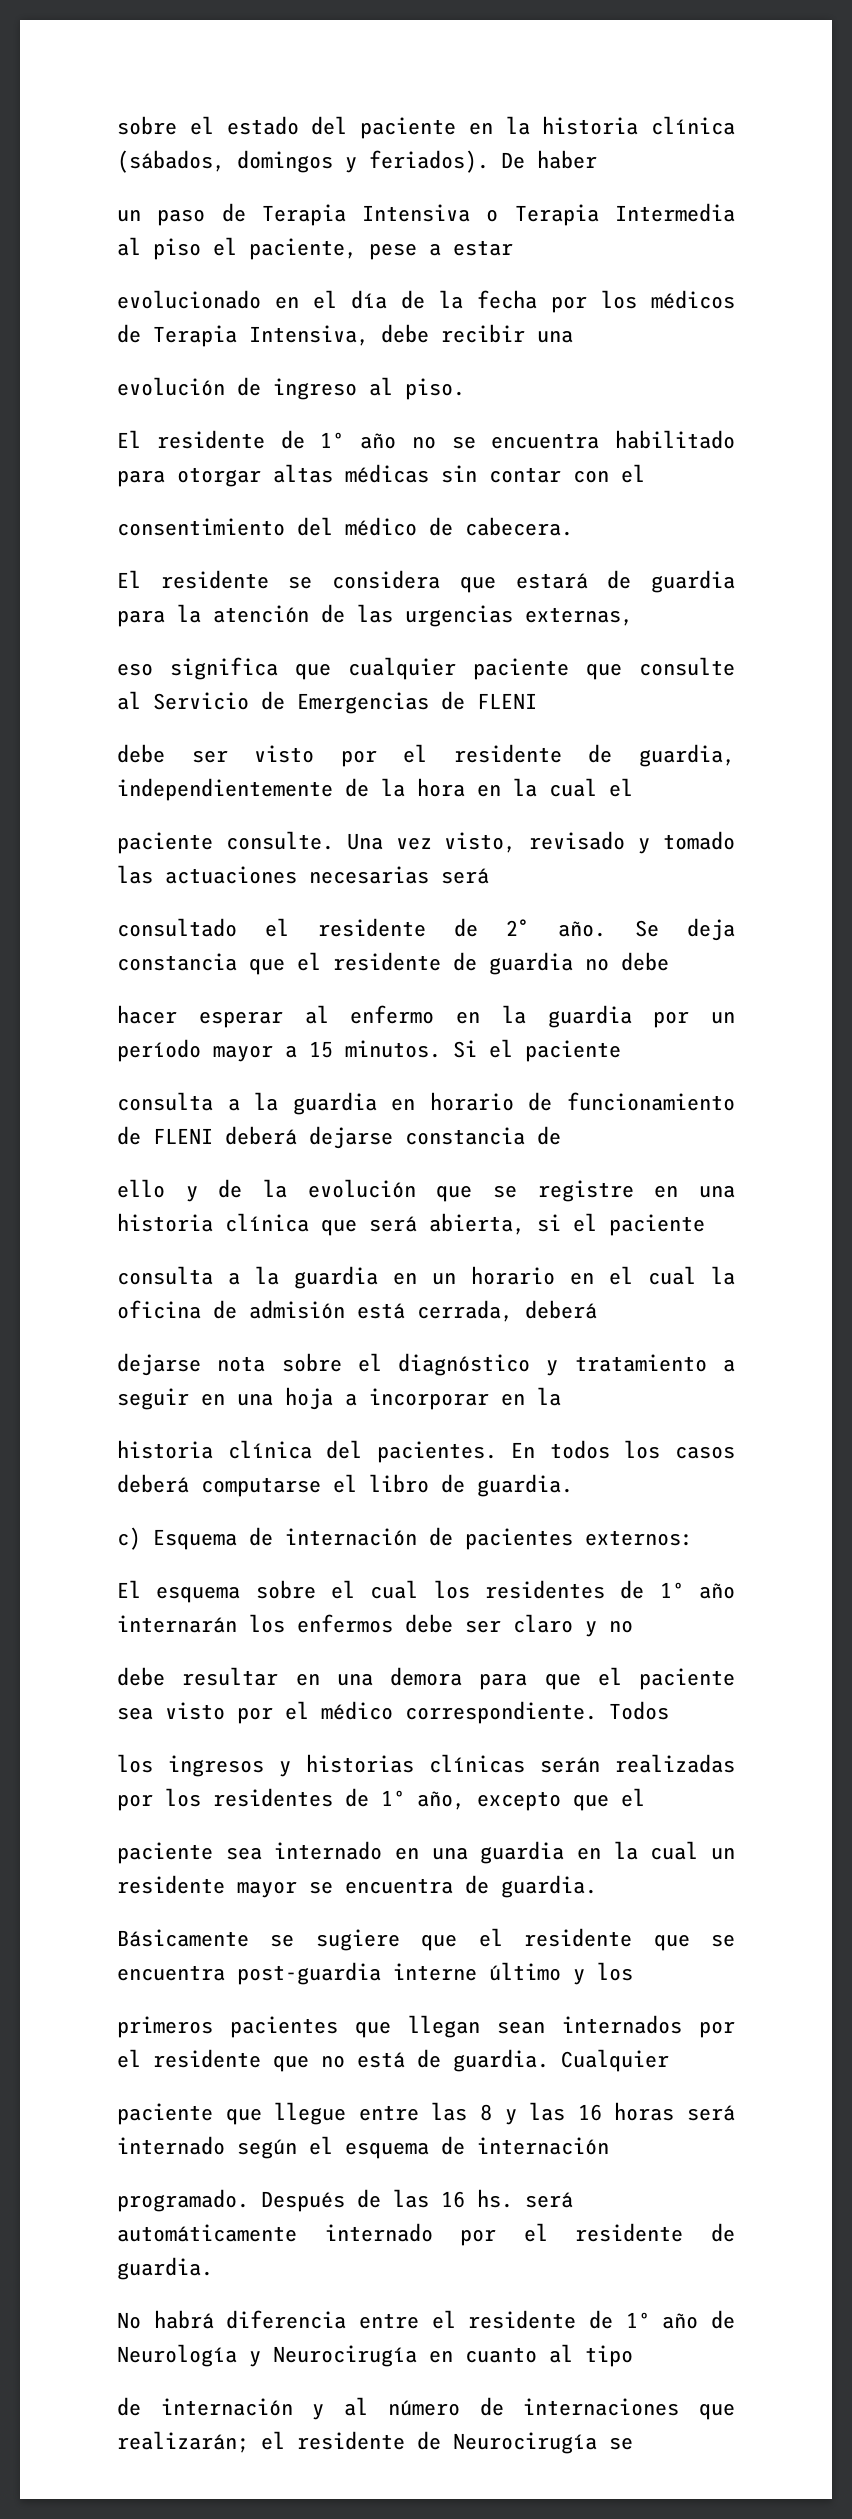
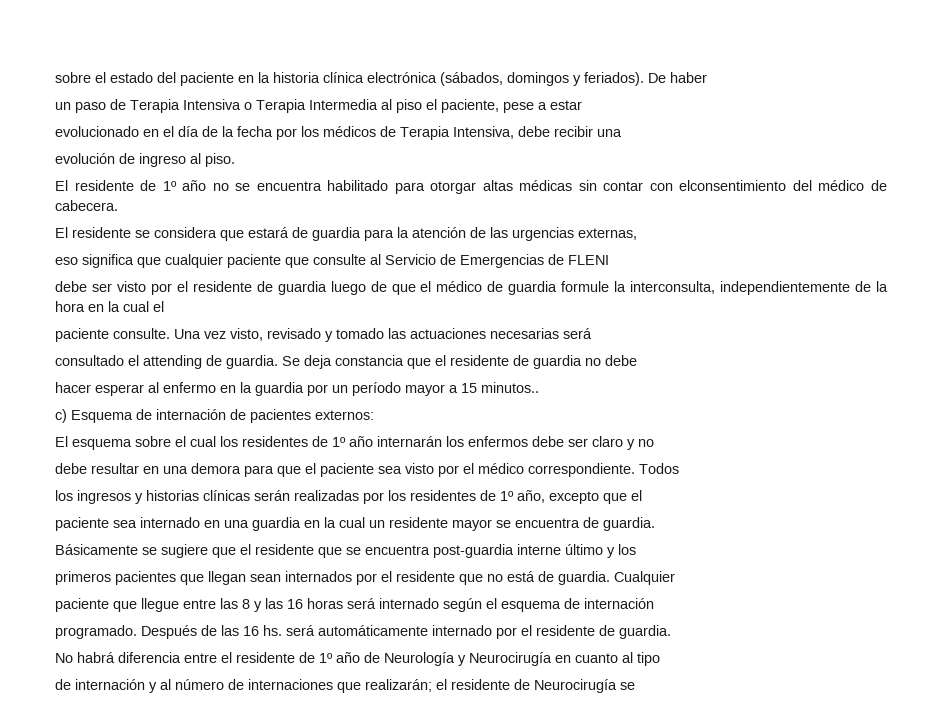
(735, 125) none -> [367,72,437,83] electrónica
[621,464,645,483] [117,518,285,536] el // consentimiento -> [679,180,787,191] elconsentimiento
[639,744,735,767] guardia, -> [277,281,716,295] guardia luego de que el médico de guardia formule la interconsulta,
[317,918,607,937] residente de 2° año. -> [143,355,278,369] attending de guardia.
[345,1039,621,1062] [117,1092,735,1115] [117,1126,561,1149] [117,1179,735,1202] [117,1213,705,1236] [117,1266,735,1289] [117,1300,597,1322] [117,1353,735,1376] [117,1387,561,1410] [117,1440,735,1463] [117,1474,573,1497] minutos. Si el paciente // consulta a la guardia en horario de funcionamiento de FLENI deberá dejarse constancia de // ello y de la evolución que se registre en una historia clínica que será abierta, si el paciente // consulta a la guardia en un horario en el cual la oficina de admisión está cerrada, deberá // dejarse nota sobre el diagnóstico y tratamiento a seguir en una hoja a incorporar en la // historia clínica del pacientes. En todos los casos deberá computarse el libro de guardia. -> [481,382,539,393] minutos..

